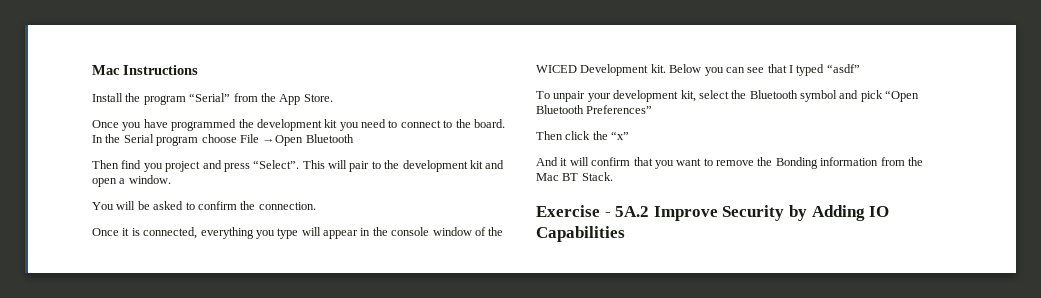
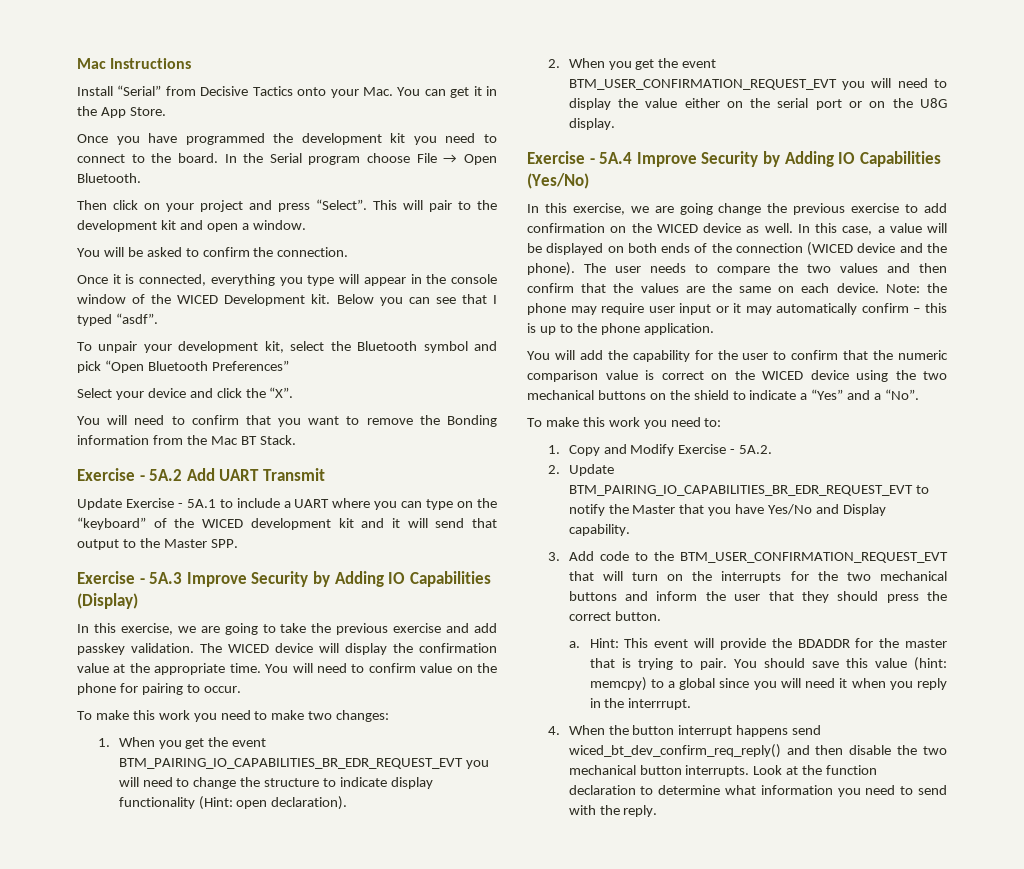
[125,93,258,105] the program “Serial” from -> [117,85,498,98] “Serial” from Decisive Tactics onto your Mac. You can get it in
[262,134,354,146] [92,160,163,172] →Open Bluetooth // Then find you -> [443,154,497,165] [77,173,141,183] [77,200,194,212] → Open Bluetooth. // Then click on your
[826,64,860,73] “asdf” -> [115,313,158,324] “asdf”.
[536,131,630,140] [536,157,589,166] Then click the “x” // And it will -> [77,387,294,400] [77,415,185,425] Select your device and click the “X”. // You will need to
[653,205,890,221] [536,226,625,242] Improve Security by Adding IO Capabilities -> [186,468,325,481] [77,498,497,510] [77,517,497,530] [77,538,238,550] [77,571,491,587] [77,593,138,609] [77,623,498,635] [77,643,497,655] [77,663,498,675] [77,683,241,695] [77,710,390,722] [97,737,267,749] [118,758,489,769] [118,777,433,789] [118,796,348,810] [547,58,717,70] [568,78,947,90] [568,98,948,110] [568,118,615,130] [527,151,941,167] [527,173,589,189] [527,203,948,215] [527,223,947,235] [527,242,947,256] [527,262,947,276] [527,283,947,293] [527,303,947,315] [527,323,714,335] [527,350,948,362] [527,370,947,382] [527,389,920,400] [527,417,722,429] [547,444,773,456] [547,464,614,476] [568,485,929,496] [568,504,886,516] [568,524,630,536] [547,551,948,563] [568,571,947,583] [568,591,948,603] [568,611,661,621] [568,638,948,650] [589,657,948,671] [589,677,948,691] [589,698,692,710] [547,725,822,737] [568,744,947,758] [568,765,878,777] [568,785,948,797] [568,805,658,817] Add UART Transmit // Update Exercise - 5A.1 to include a UART where you can type on the “keyboard” of the WICED development kit and it will send that output to the Master SPP. // Exercise - 5A.3 Improve Security by Adding IO Capabilities (Display) // In this exercise, we are going to take the previous exercise and add passkey validation. The WICED device will display the confirmation value at the appropriate time. You will need to confirm value on the phone for pairing to occur. // To make this work you need to make two changes: // 1. When you get the event BTM_PAIRING_IO_CAPABILITIES_BR_EDR_REQUEST_EVT you will need to change the structure to indicate display functionality (Hint: open declaration). // 2. When you get the event BTM_USER_CONFIRMATION_REQUEST_EVT you will need to display the value either on the serial port or on the U8G display. // Exercise - 5A.4 Improve Security by Adding IO Capabilities (Yes/No) // In this exercise, we are going change the previous exercise to add confirmation on the WICED device as well. In this case, a value will be displayed on both ends of the connection (WICED device and the phone). The user needs to compare the two values and then confirm that the values are the same on each device. Note: the phone may require user input or it may automatically confirm – this is up to the phone application. // You will add the capability for the user to confirm that the numeric comparison value is correct on the WICED device using the two mechanical buttons on the shield to indicate a “Yes” and a “No”. // To make this work you need to: // 1. Copy and Modify Exercise - 5A.2. // 2. Update BTM_PAIRING_IO_CAPABILITIES_BR_EDR_REQUEST_EVT to notify the Master that you have Yes/No and Display capability. // 3. Add code to the BTM_USER_CONFIRMATION_REQUEST_EVT that will turn on the interrupts for the two mechanical buttons and inform the user that they should press the correct button. // a. Hint: This event will provide the BDADDR for the master that is trying to pair. You should save this value (hint: memcpy) to a global since you will need it when you reply in the interrrupt. // 4. When the button interrupt happens send wiced_bt_dev_confirm_req_reply() and then disable the two mechanical button interrupts. Look at the function declaration to determine what information you need to send with the reply.

